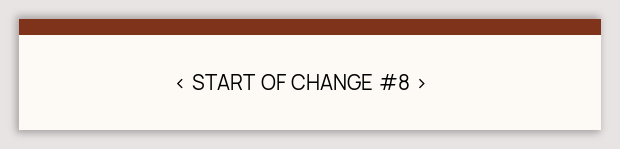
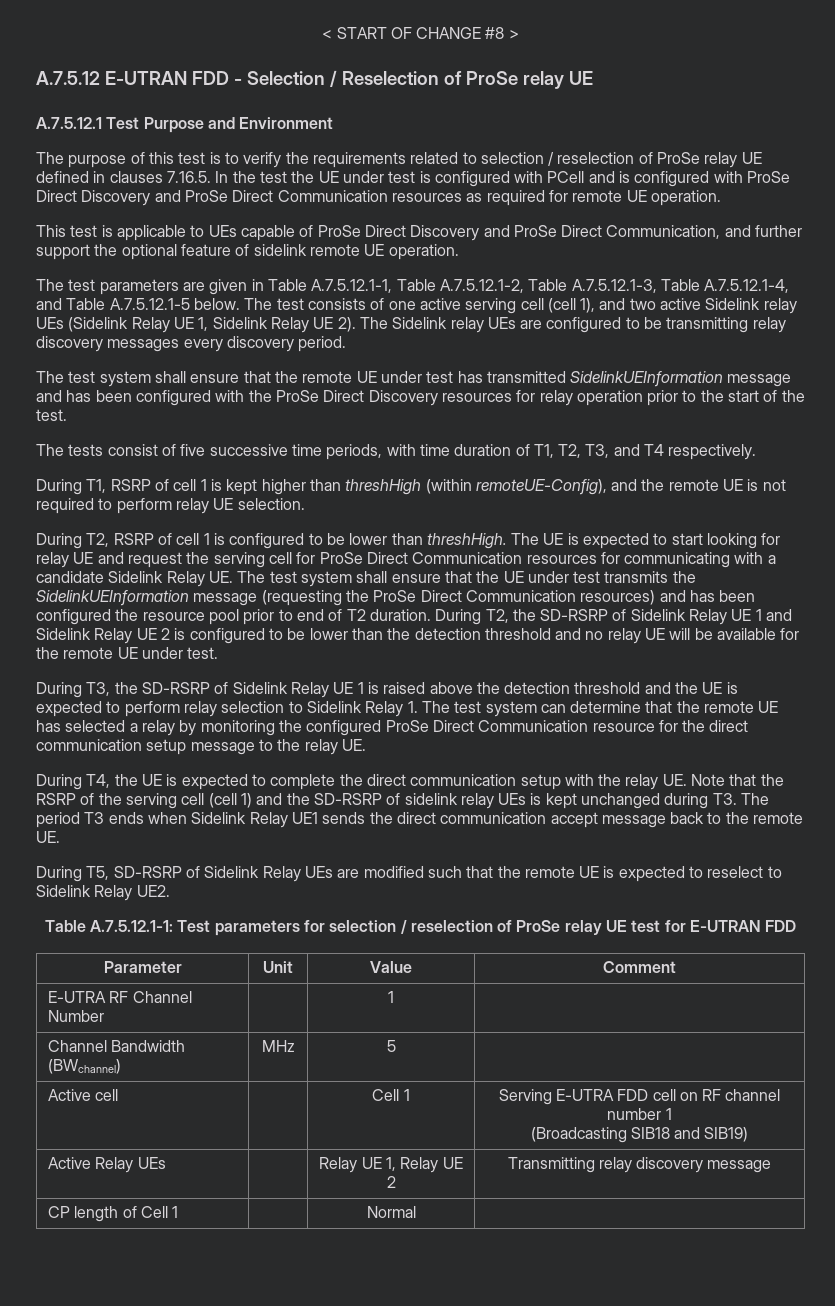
(429, 84) none -> [36,70,593,89] [36,117,334,133] [36,152,762,168] [36,171,791,187] [36,190,721,206] [36,225,803,241] [36,244,459,260] [36,279,790,295] [36,298,797,314] [36,317,786,333] [36,336,347,352] [36,371,792,387] [36,390,805,406] [36,409,67,421] [36,444,757,460] [36,479,786,495] [36,498,305,514] [36,533,781,549] [36,552,776,568] [36,571,696,587] [36,590,756,606] [36,609,793,625] [36,628,800,644] [36,647,219,659] [36,682,738,698] [36,701,779,717] [36,720,749,736] [36,739,366,755] [36,774,784,790] [36,793,770,809] [36,812,804,828] [36,831,60,843] [36,866,782,882] [36,885,170,901] [44,920,797,936] [103,961,182,973] [263,961,293,973] [370,961,412,973] [603,961,676,973] [48,991,192,1003] [48,1010,105,1022] [388,991,394,1003] [48,1040,186,1052] [48,1059,122,1074] [261,1040,295,1052] [386,1040,396,1052] [48,1089,119,1101] [372,1089,410,1101] [498,1089,781,1105] [607,1108,672,1120] [530,1127,749,1143] [48,1157,166,1173] [319,1157,463,1173] [386,1176,396,1188] [507,1157,772,1173] [48,1206,179,1222] [366,1206,416,1218] // A.7.5.12 E-UTRAN FDD - Selection / Reselection of ProSe relay UE // A.7.5.12.1 Test Purpose and Environment // The purpose of this test is to verify the requirements related to selection / reselection of ProSe relay UE defined in clauses 7.16.5. In the test the UE under test is configured with PCell and is configured with ProSe Direct Discovery and ProSe Direct Communication resources as required for remote UE operation. // This test is applicable to UEs capable of ProSe Direct Discovery and ProSe Direct Communication, and further support the optional feature of sidelink remote UE operation. // The test parameters are given in Table A.7.5.12.1-1, Table A.7.5.12.1-2, Table A.7.5.12.1-3, Table A.7.5.12.1-4, and Table A.7.5.12.1-5 below. The test consists of one active serving cell (cell 1), and two active Sidelink relay UEs (Sidelink Relay UE 1, Sidelink Relay UE 2). The Sidelink relay UEs are configured to be transmitting relay discovery messages every discovery period. // The test system shall ensure that the remote UE under test has transmitted SidelinkUEInformation message and has been configured with the ProSe Direct Discovery resources for relay operation prior to the start of the test. // The tests consist of five successive time periods, with time duration of T1, T2, T3, and T4 respectively. // During T1, RSRP of cell 1 is kept higher than threshHigh (within remoteUE-Config), and the remote UE is not required to perform relay UE selection. // During T2, RSRP of cell 1 is configured to be lower than threshHigh. The UE is expected to start looking for relay UE and request the serving cell for ProSe Direct Communication resources for communicating with a candidate Sidelink Relay UE. The test system shall ensure that the UE under test transmits the SidelinkUEInformation message (requesting the ProSe Direct Communication resources) and has been configured the resource pool prior to end of T2 duration. During T2, the SD-RSRP of Sidelink Relay UE 1 and Sidelink Relay UE 2 is configured to be lower than the detection threshold and no relay UE will be available for the remote UE under test. // During T3, the SD-RSRP of Sidelink Relay UE 1 is raised above the detection threshold and the UE is expected to perform relay selection to Sidelink Relay 1. The test system can determine that the remote UE has selected a relay by monitoring the configured ProSe Direct Communication resource for the direct communication setup message to the relay UE. // During T4, the UE is expected to complete the direct communication setup with the relay UE. Note that the RSRP of the serving cell (cell 1) and the SD-RSRP of sidelink relay UEs is kept unchanged during T3. The period T3 ends when Sidelink Relay UE1 sends the direct communication accept message back to the remote UE. // During T5, SD-RSRP of Sidelink Relay UEs are modified such that the remote UE is expected to reselect to Sidelink Relay UE2. // Table A.7.5.12.1-1: Test parameters for selection / reselection of ProSe relay UE test for E-UTRAN FDD // Parameter | Unit | Value | Comment // E-UTRA RF Channel Number | | 1 | // Channel Bandwidth (BWchannel) | MHz | 5 | // Active cell | | Cell 1 | Serving E-UTRA FDD cell on RF channel number 1 // (Broadcasting SIB18 and SIB19) // Active Relay UEs | | Relay UE 1, Relay UE 2 | Transmitting relay discovery message // CP length of Cell 1 | | Normal |

